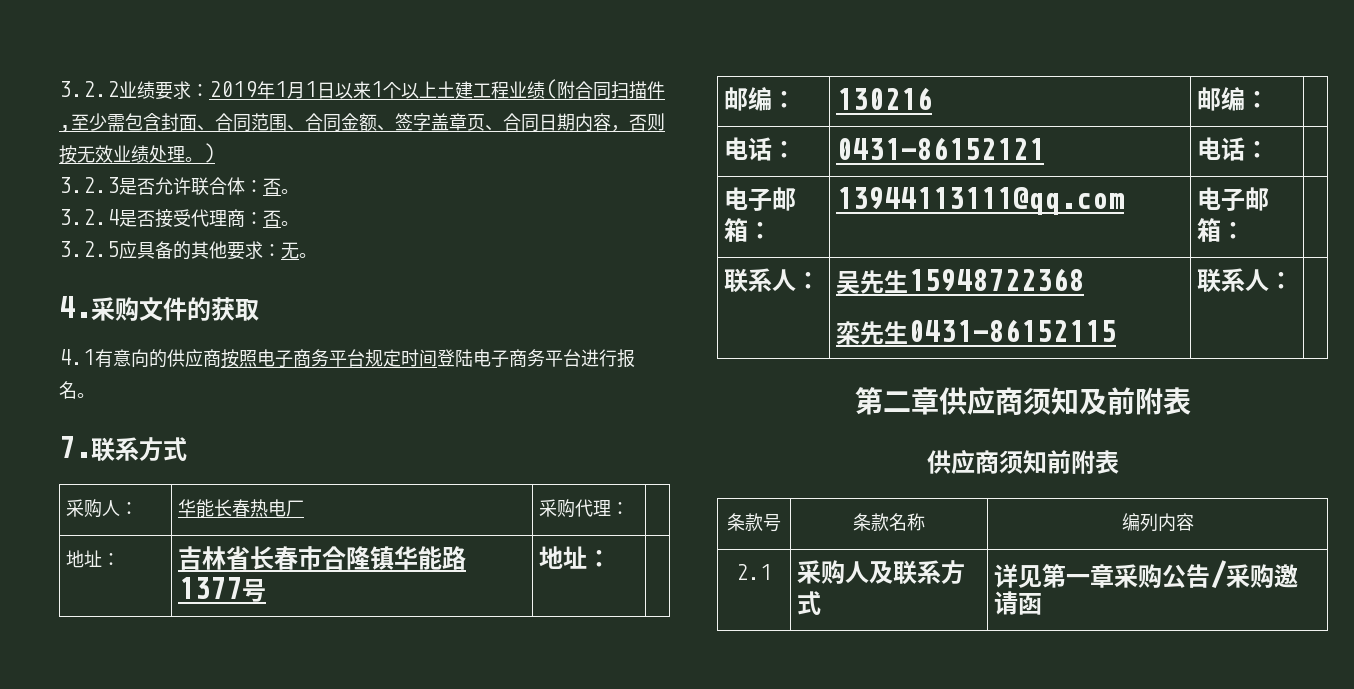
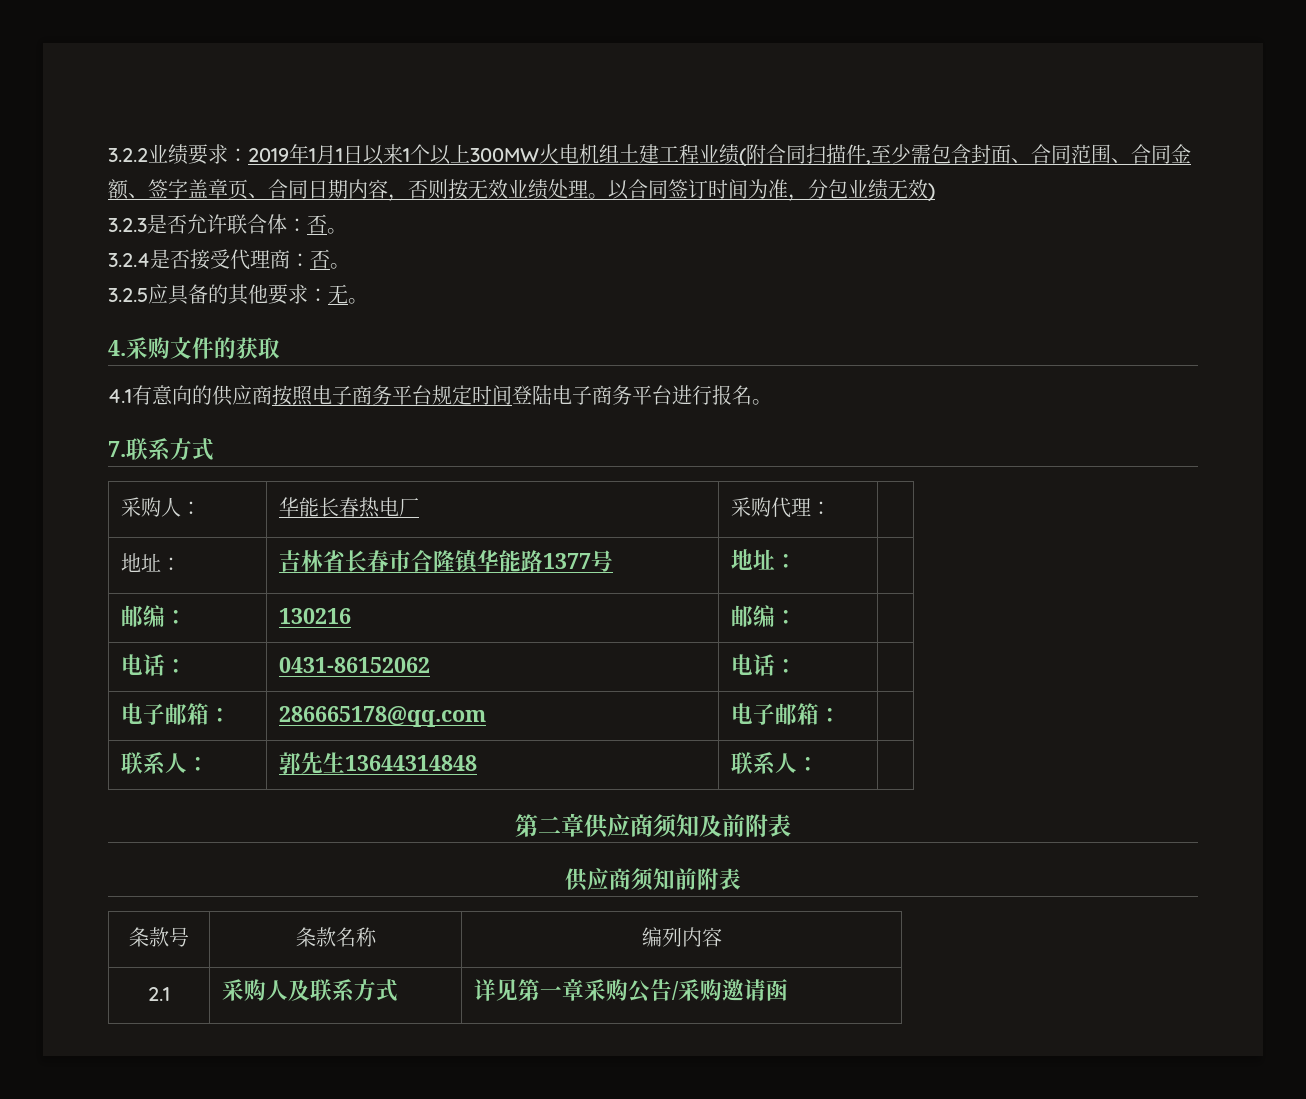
(437, 89) none -> [470,144,619,164] 300MW火电机组
(203, 159) none -> [608,179,928,202] 以合同签订时间为准，分包业绩无效
[836,137,1045,160] 0431-86152121 -> [279,657,431,673] 0431-86152062
[836,187,1125,215] 13944113111@qq.com -> [279,706,487,727] 286665178@qq.com
[836,268,1085,294] [836,319,1117,345] 吴先生15948722368 // 栾先生0431-86152115 -> [279,752,478,775] 郭先生13644314848

